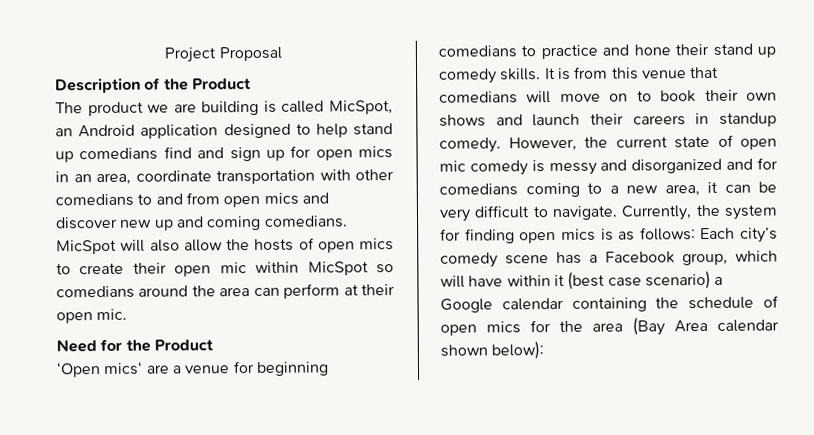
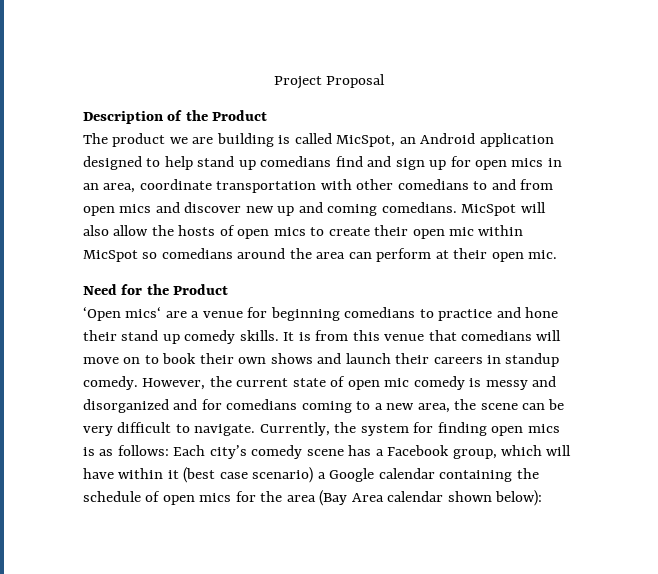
[707,181,718,194] it -> [454,399,518,410] the scene

